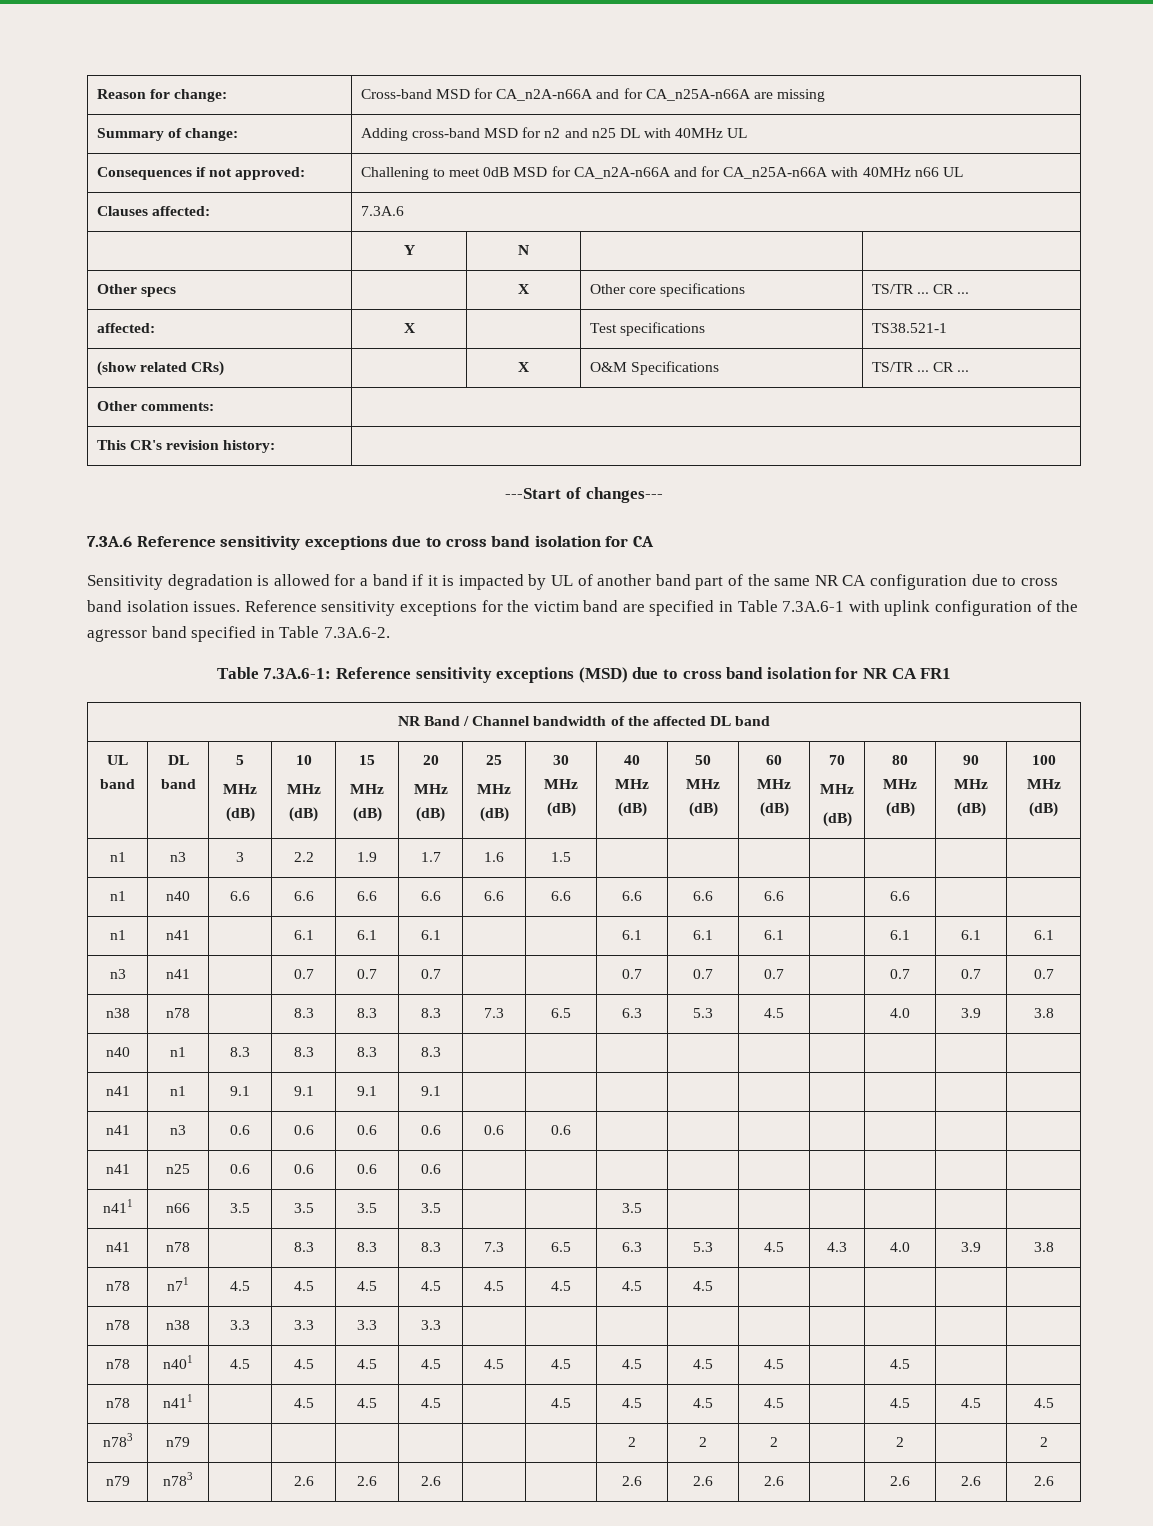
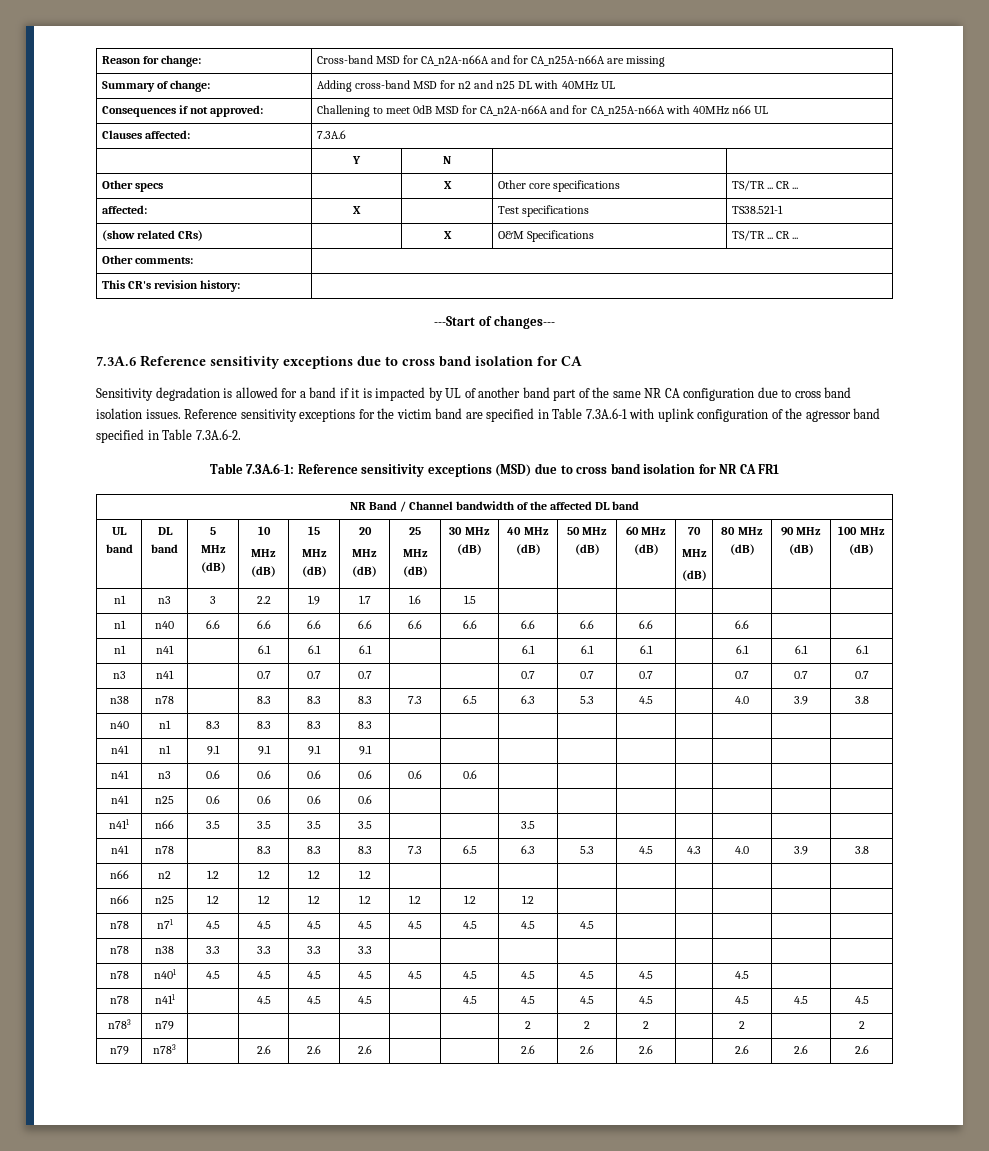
(1054, 1247) none -> [109,870,129,879] [158,871,171,879] [207,870,219,879] [257,870,270,879] [308,870,320,879] [358,870,371,879] [109,895,129,904] [155,896,174,904] [207,895,219,904] [257,895,270,904] [308,895,320,904] [358,895,371,904] [409,895,421,904] [463,895,476,904] [522,895,534,904] // n66 | n2 | 1.2 | 1.2 | 1.2 | 1.2 | | | | | | | | | // n66 | n25 | 1.2 | 1.2 | 1.2 | 1.2 | 1.2 | 1.2 | 1.2 | | | | | |

